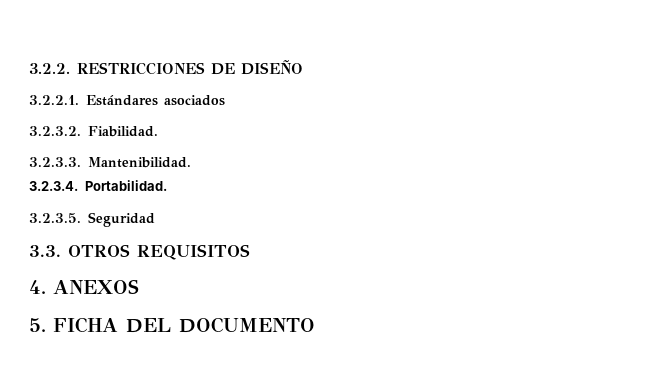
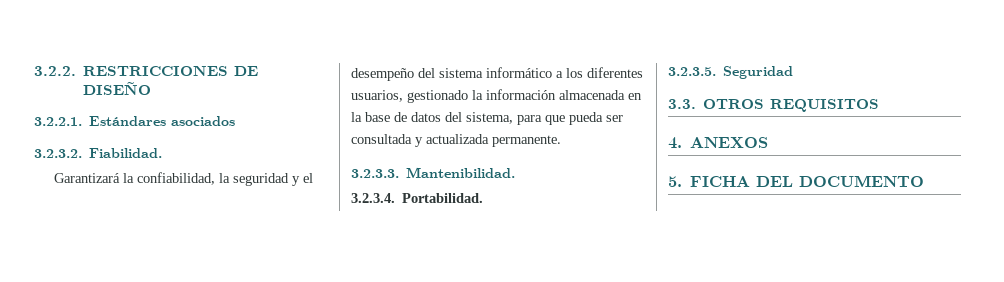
(158, 131) none -> [54,172,314,186] [351,67,643,81] [351,89,642,103] [351,112,623,125] [351,134,561,147] // Garantizará la confiabilidad, la seguridad y el desempeño del sistema informático a los diferentes usuarios, gestionado la información almacenada en la base de datos del sistema, para que pueda ser consultada y actualizada permanente.

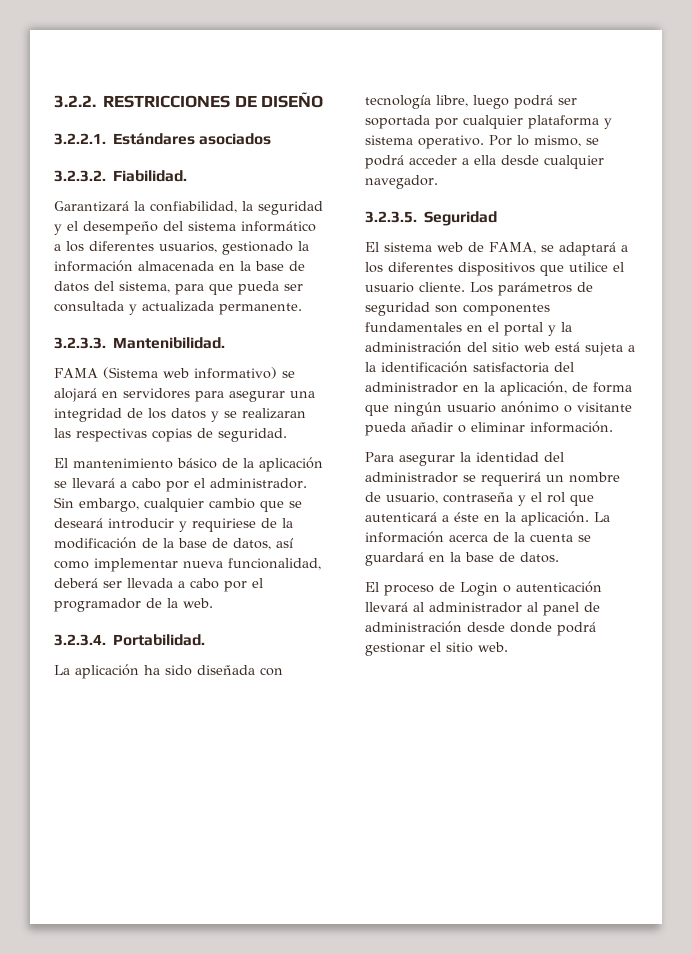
[351,193,484,203] [668,66,794,79] [668,99,880,112] [668,137,768,149] [668,175,924,187] 3.2.3.4. Portabilidad. // 3.2.3.5. Seguridad // 3.3. OTROS REQUISITOS // 4. ANEXOS // 5. FICHA DEL DOCUMENTO -> [54,367,295,379] [54,388,315,402] [54,408,306,422] [54,428,287,442] [54,457,323,472] [54,478,307,492] [54,497,302,512] [54,518,293,532] [54,537,294,550] [54,558,321,572] [54,578,263,592] [54,598,213,612] [54,634,206,646] [54,664,283,679] [365,95,577,109] [365,115,612,129] [365,135,599,149] [365,155,604,169] [365,175,438,189] [365,211,498,226] [365,242,628,256] [365,262,624,276] [365,282,593,296] [365,302,550,316] [365,322,572,336] [365,341,635,356] [365,361,574,373] [365,381,632,396] [365,401,632,416] [365,421,613,436] [365,452,564,466] [365,472,620,486] [365,492,594,506] [365,511,610,526] [365,531,591,543] [365,552,559,566] [365,581,602,596] [365,602,600,616] [365,621,596,636] [365,642,508,656] FAMA (Sistema web informativo) se alojará en servidores para asegurar una integridad de los datos y se realizaran las respectivas copias de seguridad. // El mantenimiento básico de la aplicación se llevará a cabo por el administrador. Sin embargo, cualquier cambio que se deseará introducir y requiriese de la modificación de la base de datos, así como implementar nueva funcionalidad, deberá ser llevada a cabo por el programador de la web. // 3.2.3.4. Portabilidad. // La aplicación ha sido diseñada con tecnología libre, luego podrá ser soportada por cualquier plataforma y sistema operativo. Por lo mismo, se podrá acceder a ella desde cualquier navegador. // 3.2.3.5. Seguridad // El sistema web de FAMA, se adaptará a los diferentes dispositivos que utilice el usuario cliente. Los parámetros de seguridad son componentes fundamentales en el portal y la administración del sitio web está sujeta a la identificación satisfactoria del administrador en la aplicación, de forma que ningún usuario anónimo o visitante pueda añadir o eliminar información. // Para asegurar la identidad del administrador se requerirá un nombre de usuario, contraseña y el rol que autenticará a éste en la aplicación. La información acerca de la cuenta se guardará en la base de datos. // El proceso de Login o autenticación llevará al administrador al panel de administración desde donde podrá gestionar el sitio web.

